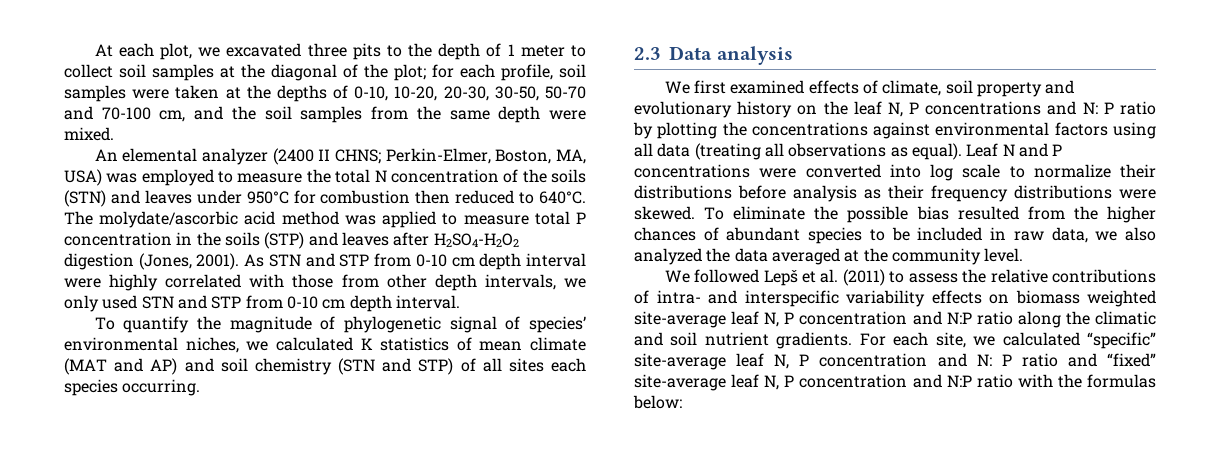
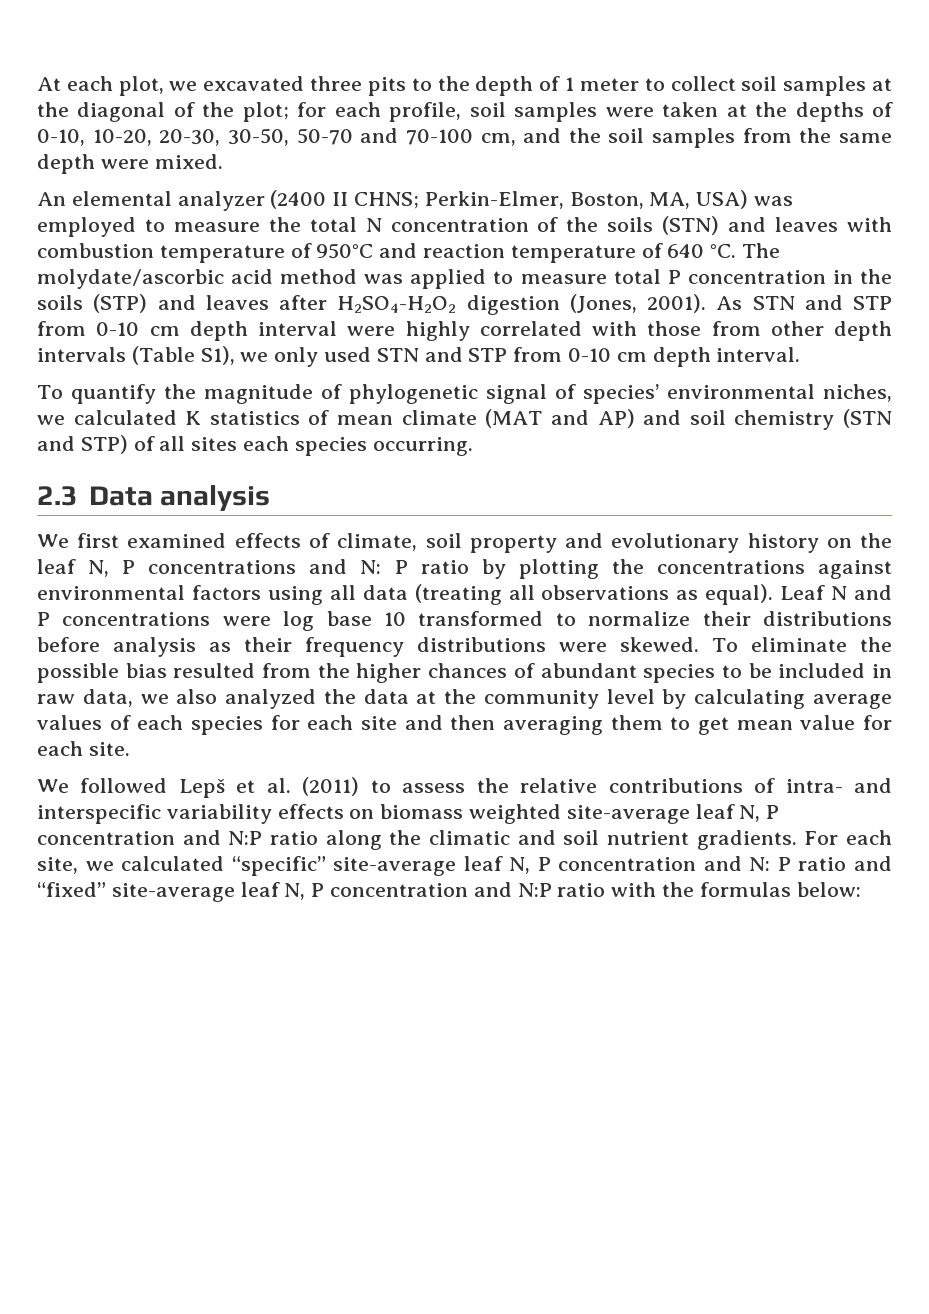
[196,190,586,204] under 950°C for combustion then reduced to 640°C. -> [846,217,892,232] [37,243,737,263] with combustion temperature of 950°C and reaction temperature of 640 °C.
[484,274,556,290] intervals, -> [37,346,235,365] intervals (Table S1),
[805,164,1001,181] converted into log scale -> [283,611,544,631] log base 10 transformed
[771,248,840,265] averaged -> (409, 696) none
[984,248,1024,262] level. -> [606,689,892,709] [37,715,892,735] [37,741,130,756] level by calculating average values of each species for each site and then averaging them to get mean value for each site.

